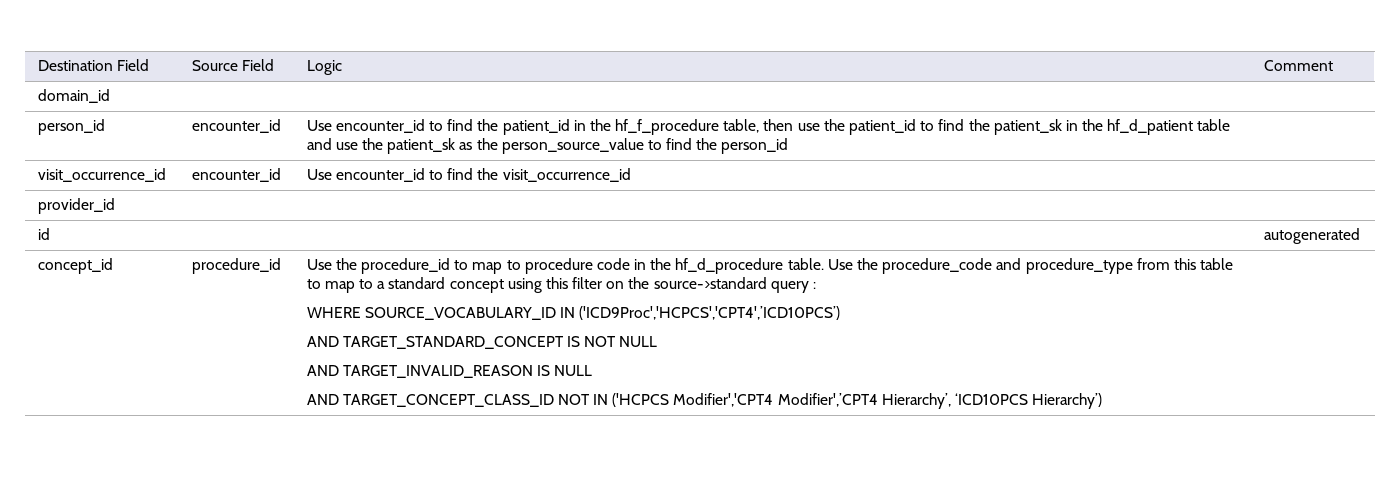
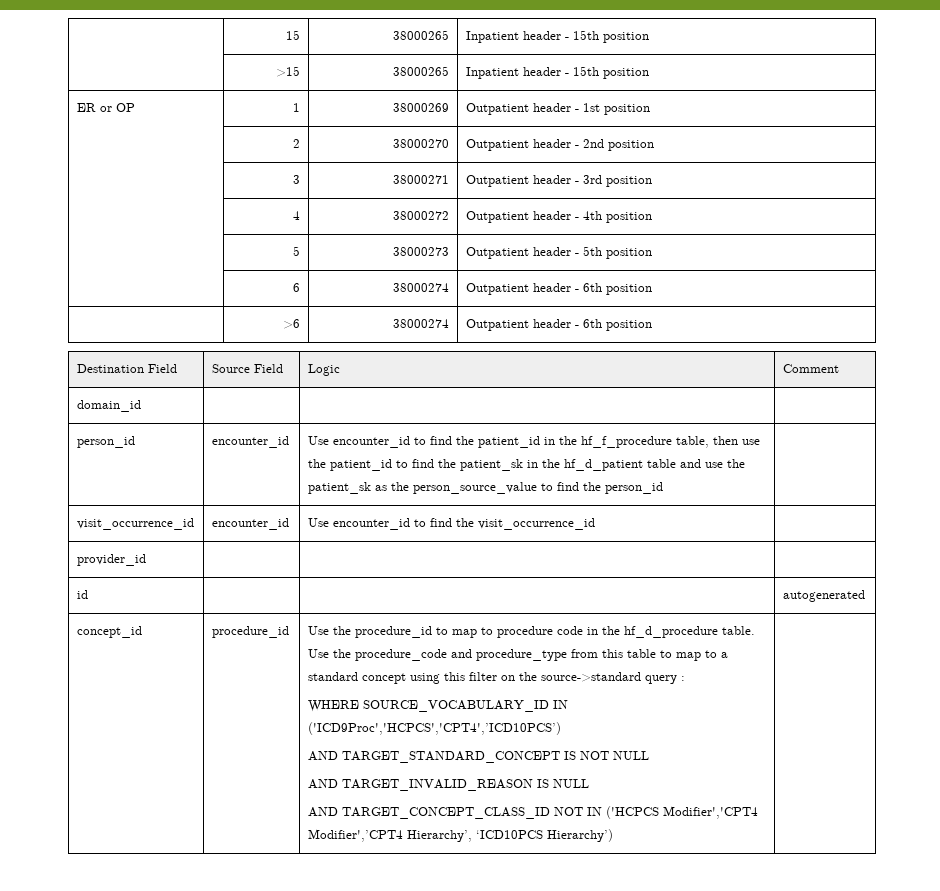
(37, 65) none -> [286,30,301,40] [393,30,450,40] [465,30,649,43] [276,66,301,77] [393,66,450,76] [465,66,649,79] [76,103,135,112] [293,103,301,112] [393,103,450,112] [465,103,650,115] [293,139,301,148] [393,139,450,148] [465,139,654,151] [293,175,301,184] [393,175,450,184] [465,175,652,187] [293,211,301,220] [393,211,450,220] [465,211,652,223] [293,246,301,256] [393,247,450,256] [465,246,652,259] [293,283,301,292] [393,283,450,292] [465,283,652,295] [283,319,301,329] [393,319,450,328] [465,319,652,331] | 15 | 38000265 | Inpatient header - 15th position // | >15 | 38000265 | Inpatient header - 15th position // ER or OP | 1 | 38000269 | Outpatient header - 1st position // | 2 | 38000270 | Outpatient header - 2nd position // | 3 | 38000271 | Outpatient header - 3rd position // | 4 | 38000272 | Outpatient header - 4th position // | 5 | 38000273 | Outpatient header - 5th position // | 6 | 38000274 | Outpatient header - 6th position // | >6 | 38000274 | Outpatient header - 6th position //

